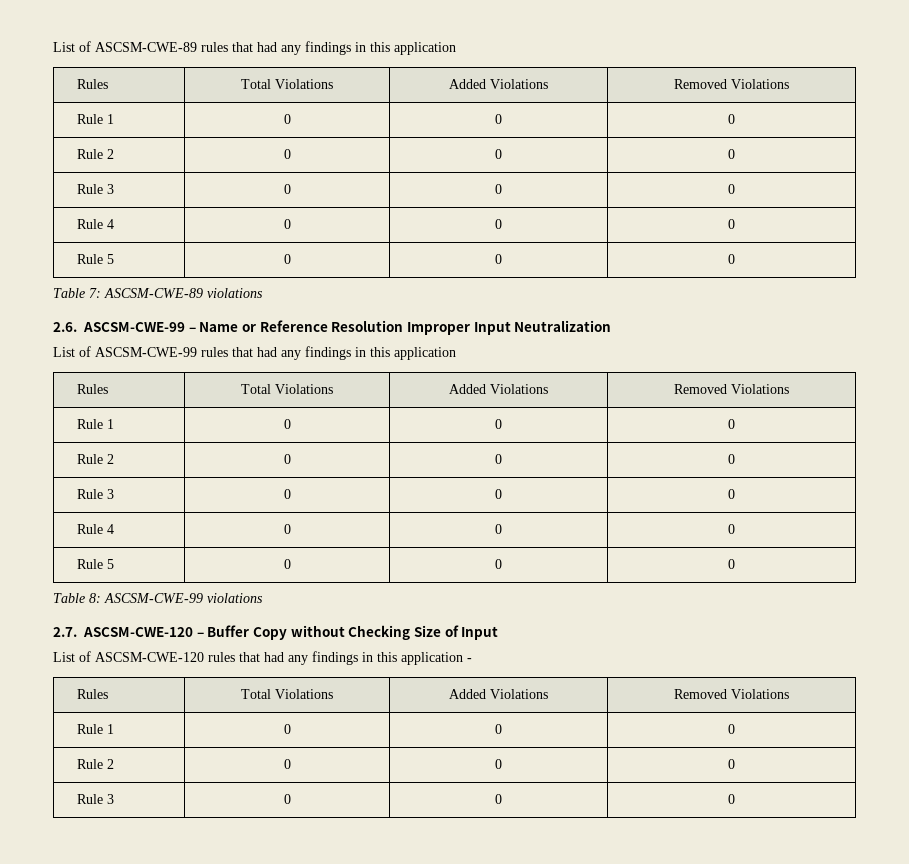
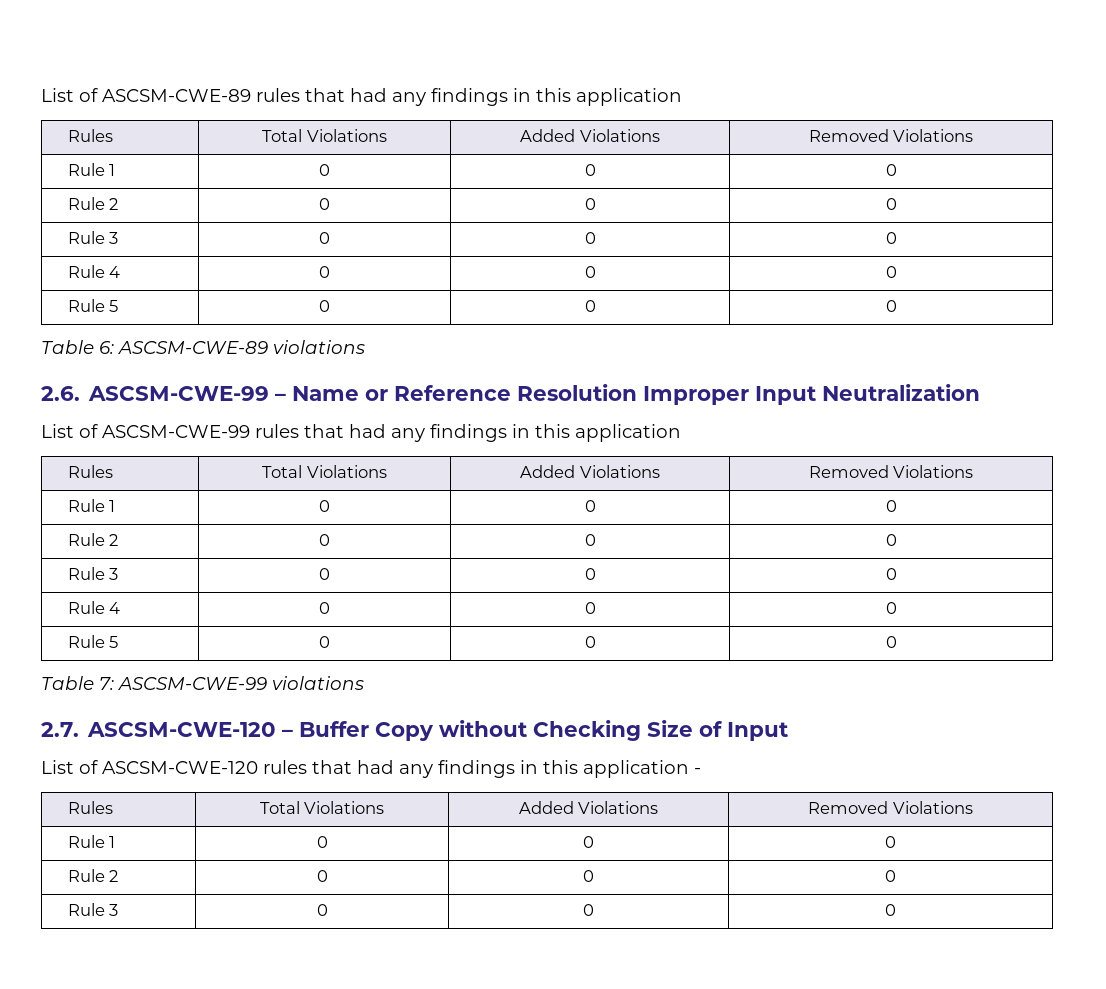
[89,288,101,298] 7: -> [99,341,114,354] 6:
[89,593,101,603] 8: -> [99,677,114,690] 7:

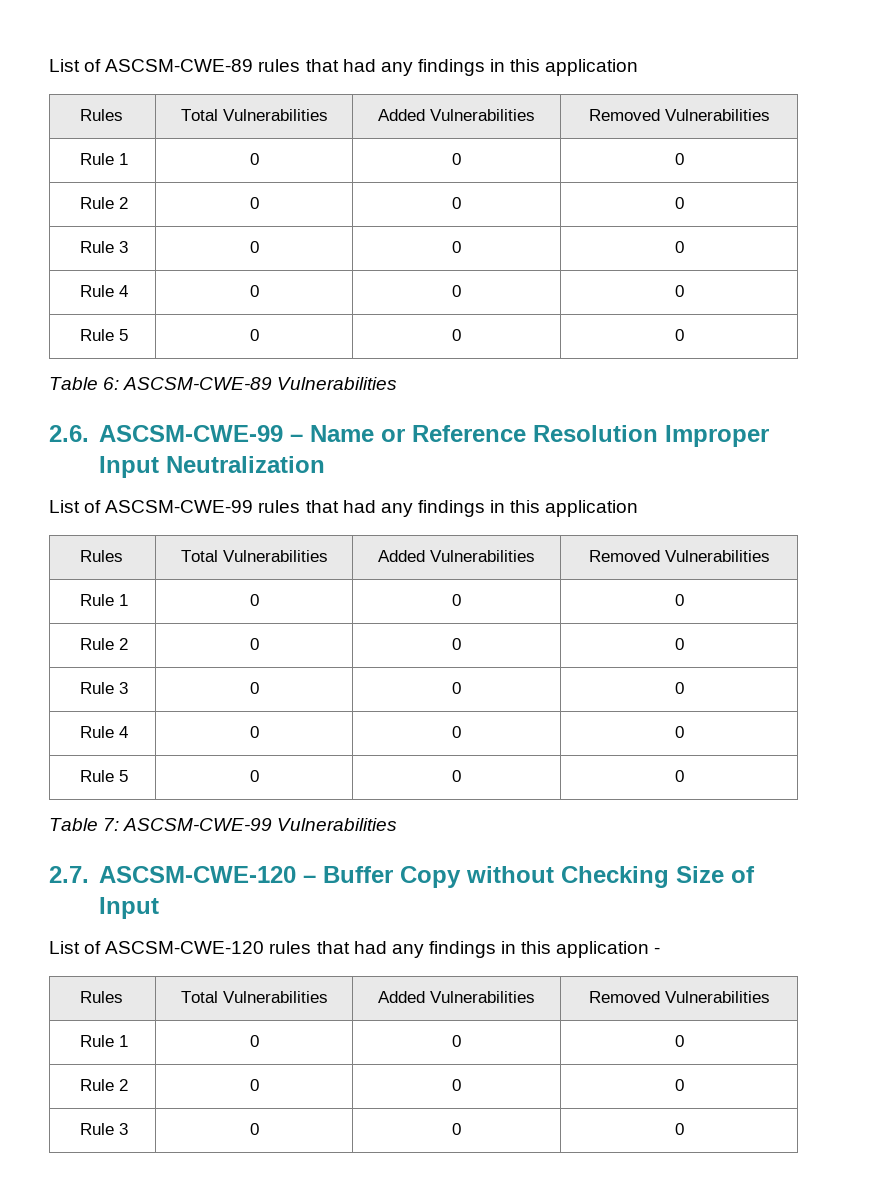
[306,129,387,142] [520,129,660,142] [808,129,974,142] Violations | Added Violations | Removed Violations -> [222,109,328,121] [378,109,535,121] [588,109,770,121] Vulnerabilities | Added Vulnerabilities | Removed Vulnerabilities
[273,340,365,354] violations -> [277,377,398,390] Vulnerabilities
[306,465,387,478] [520,465,660,478] [808,465,974,478] Violations | Added Violations | Removed Violations -> [222,550,328,562] [378,550,535,562] [588,550,770,562] Vulnerabilities | Added Vulnerabilities | Removed Vulnerabilities
[272,676,364,690] violations -> [277,818,398,831] Vulnerabilities
[304,801,385,814] [518,801,659,814] [808,801,973,814] Violations | Added Violations | Removed Violations -> [222,991,328,1003] [378,991,535,1003] [588,991,770,1003] Vulnerabilities | Added Vulnerabilities | Removed Vulnerabilities

